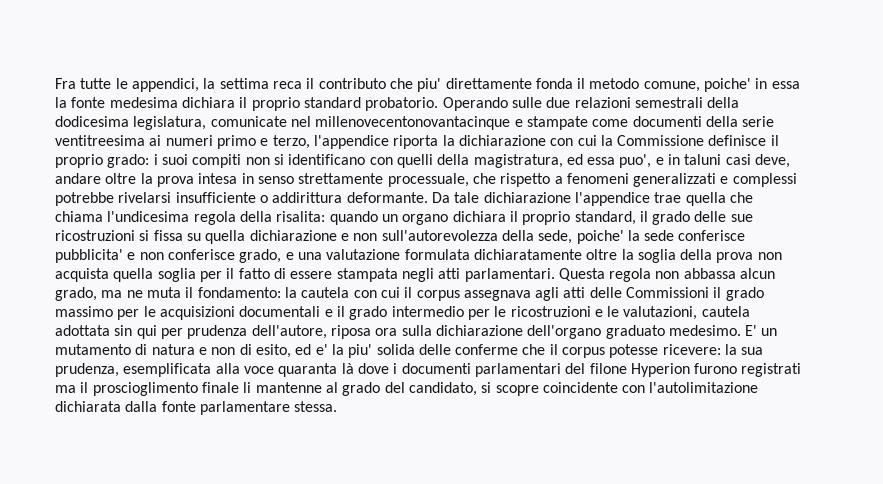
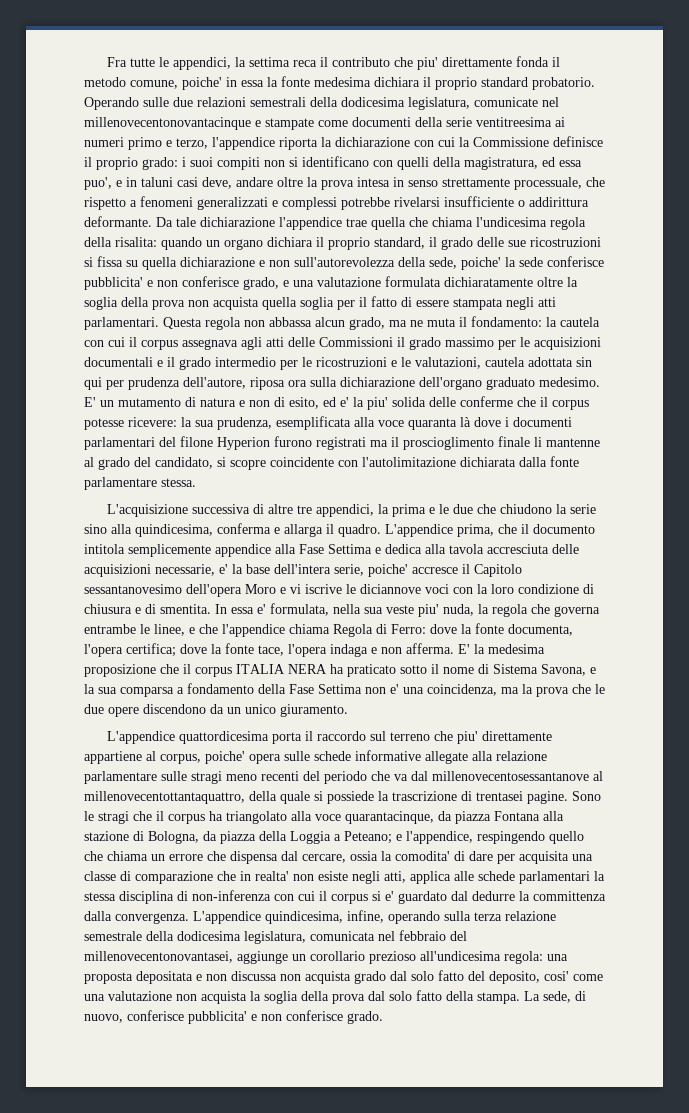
(338, 406) none -> [107,504,597,517] [84,523,595,537] [84,544,579,557] [84,564,522,577] [84,584,594,597] [84,603,600,617] [84,623,573,637] [84,643,545,657] [84,664,596,677] [84,683,605,697] [84,704,348,717] [107,731,553,744] [84,750,547,764] [84,771,603,784] [84,791,601,804] [84,811,564,824] [84,831,584,844] [84,851,593,864] [84,871,605,884] [84,890,606,904] [84,910,556,924] [84,930,467,944] [84,951,568,964] [84,970,603,984] [84,990,586,1004] [84,1010,383,1024] // L'acquisizione successiva di altre tre appendici, la prima e le due che chiudono la serie sino alla quindicesima, conferma e allarga il quadro. L'appendice prima, che il documento intitola semplicemente appendice alla Fase Settima e dedica alla tavola accresciuta delle acquisizioni necessarie, e' la base dell'intera serie, poiche' accresce il Capitolo sessantanovesimo dell'opera Moro e vi iscrive le diciannove voci con la loro condizione di chiusura e di smentita. In essa e' formulata, nella sua veste piu' nuda, la regola che governa entrambe le linee, e che l'appendice chiama Regola di Ferro: dove la fonte documenta, l'opera certifica; dove la fonte tace, l'opera indaga e non afferma. E' la medesima proposizione che il corpus ITALIA NERA ha praticato sotto il nome di Sistema Savona, e la sua comparsa a fondamento della Fase Settima non e' una coincidenza, ma la prova che le due opere discendono da un unico giuramento. // L'appendice quattordicesima porta il raccordo sul terreno che piu' direttamente appartiene al corpus, poiche' opera sulle schede informative allegate alla relazione parlamentare sulle stragi meno recenti del periodo che va dal millenovecentosessantanove al millenovecentottantaquattro, della quale si possiede la trascrizione di trentasei pagine. Sono le stragi che il corpus ha triangolato alla voce quarantacinque, da piazza Fontana alla stazione di Bologna, da piazza della Loggia a Peteano; e l'appendice, respingendo quello che chiama un errore che dispensa dal cercare, ossia la comodita' di dare per acquisita una classe di comparazione che in realta' non esiste negli atti, applica alle schede parlamentari la stessa disciplina di non-inferenza con cui il corpus si e' guardato dal dedurre la committenza dalla convergenza. L'appendice quindicesima, infine, operando sulla terza relazione semestrale della dodicesima legislatura, comunicata nel febbraio del millenovecentonovantasei, aggiunge un corollario prezioso all'undicesima regola: una proposta depositata e non discussa non acquista grado dal solo fatto del deposito, cosi' come una valutazione non acquista la soglia della prova dal solo fatto della stampa. La sede, di nuovo, conferisce pubblicita' e non conferisce grado.

